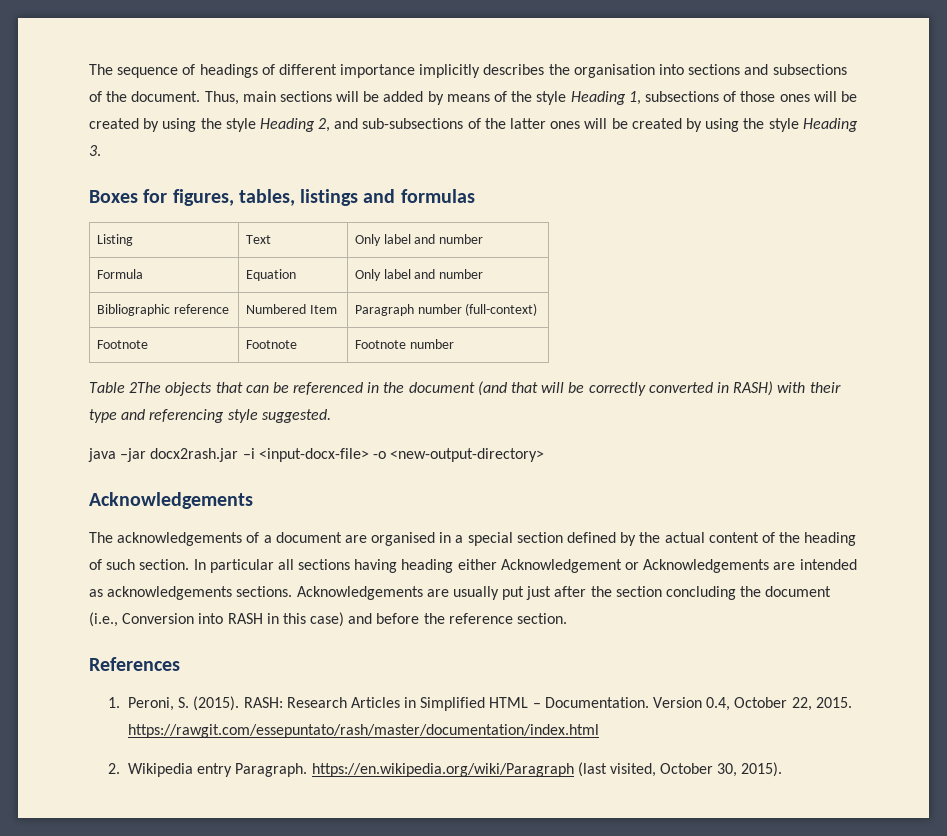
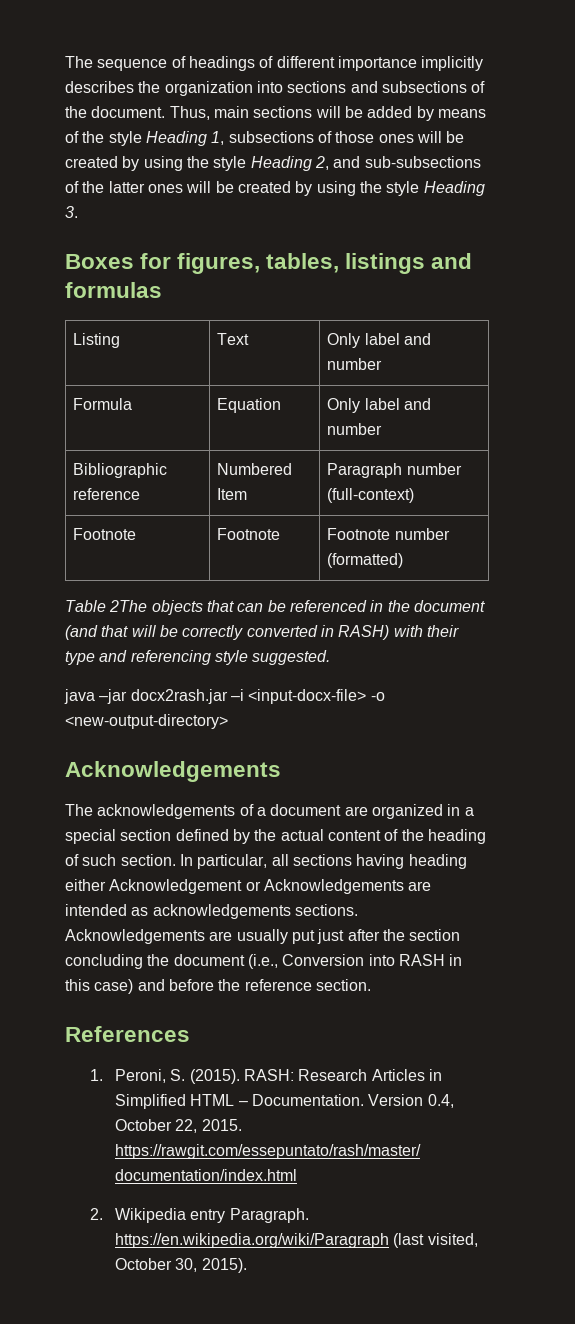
[573,64,655,78] organisation -> [164,81,253,96] organization
(454, 344) none -> [327,553,404,568] (formatted)
[371,532,436,546] organised -> [371,804,443,819] organized
[209,559,274,573] particular -> [197,854,268,869] particular,

